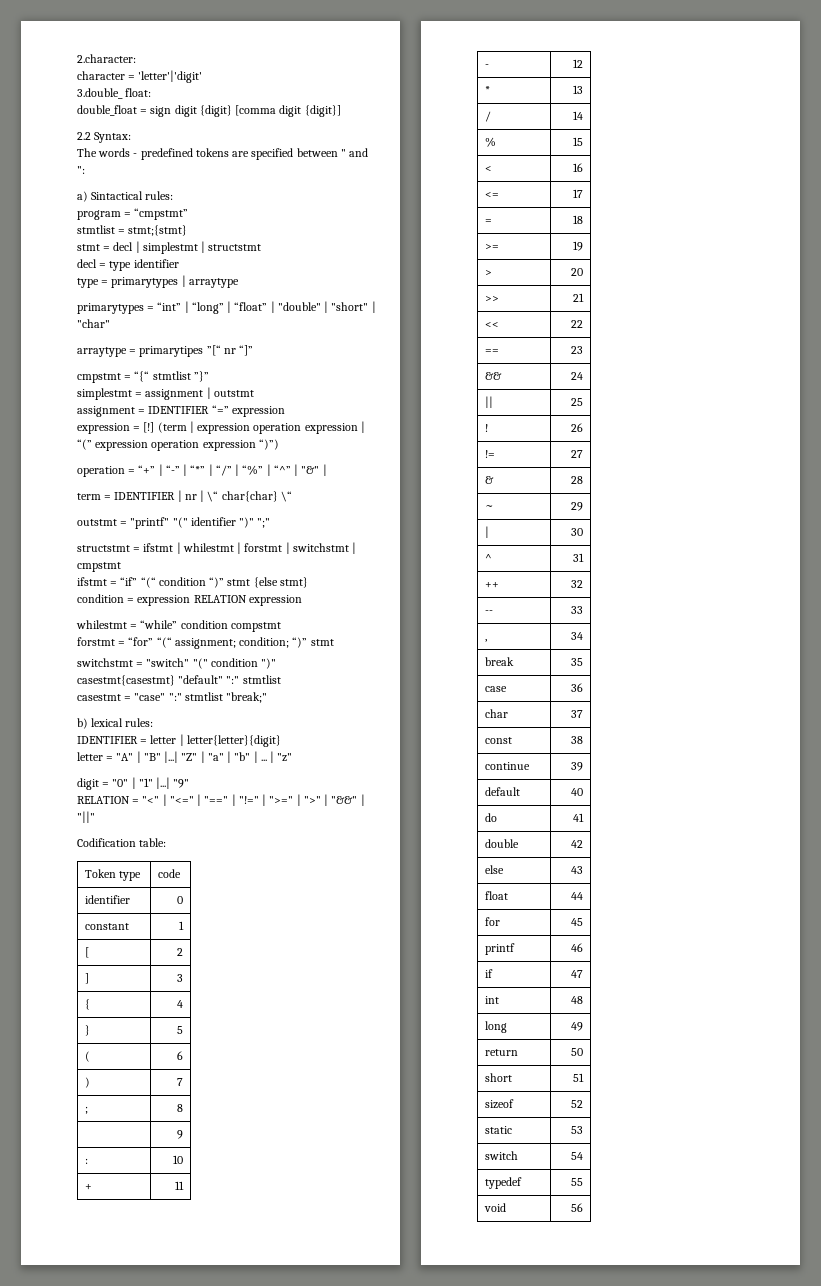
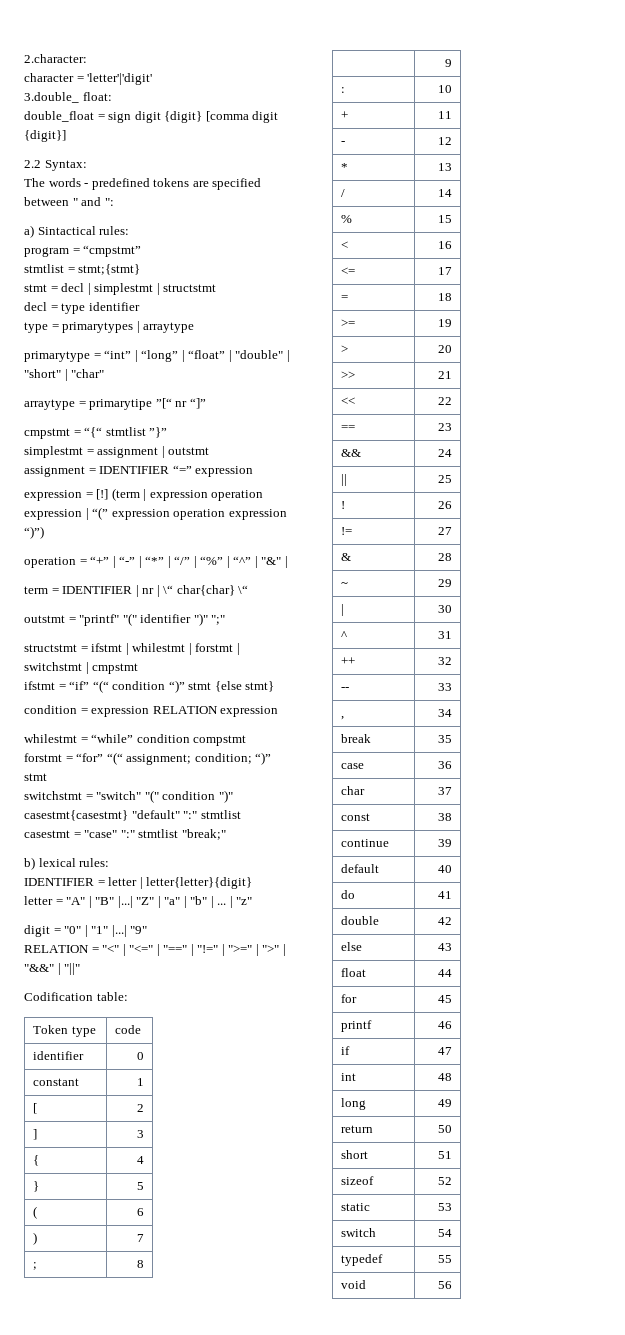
[77,303,144,314] primarytypes -> [24,351,90,362] primarytype
[139,346,204,357] primarytipes -> [89,399,153,410] primarytipe

